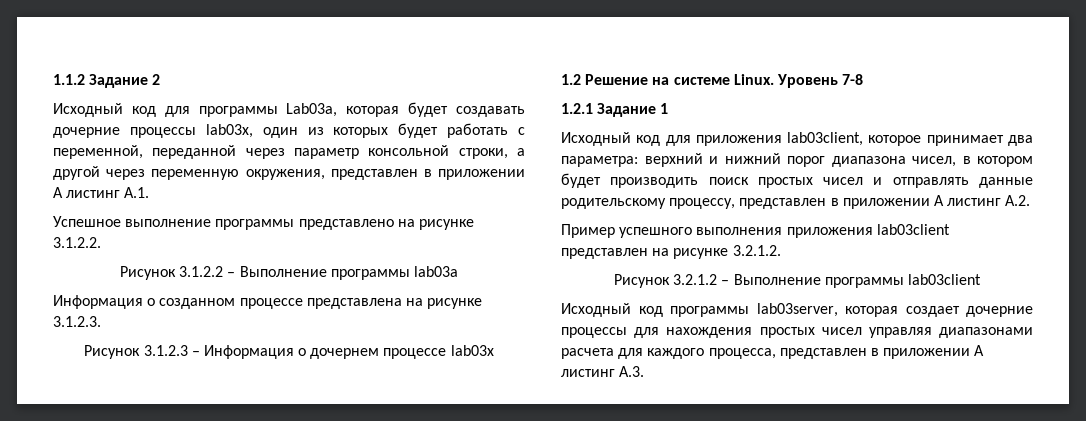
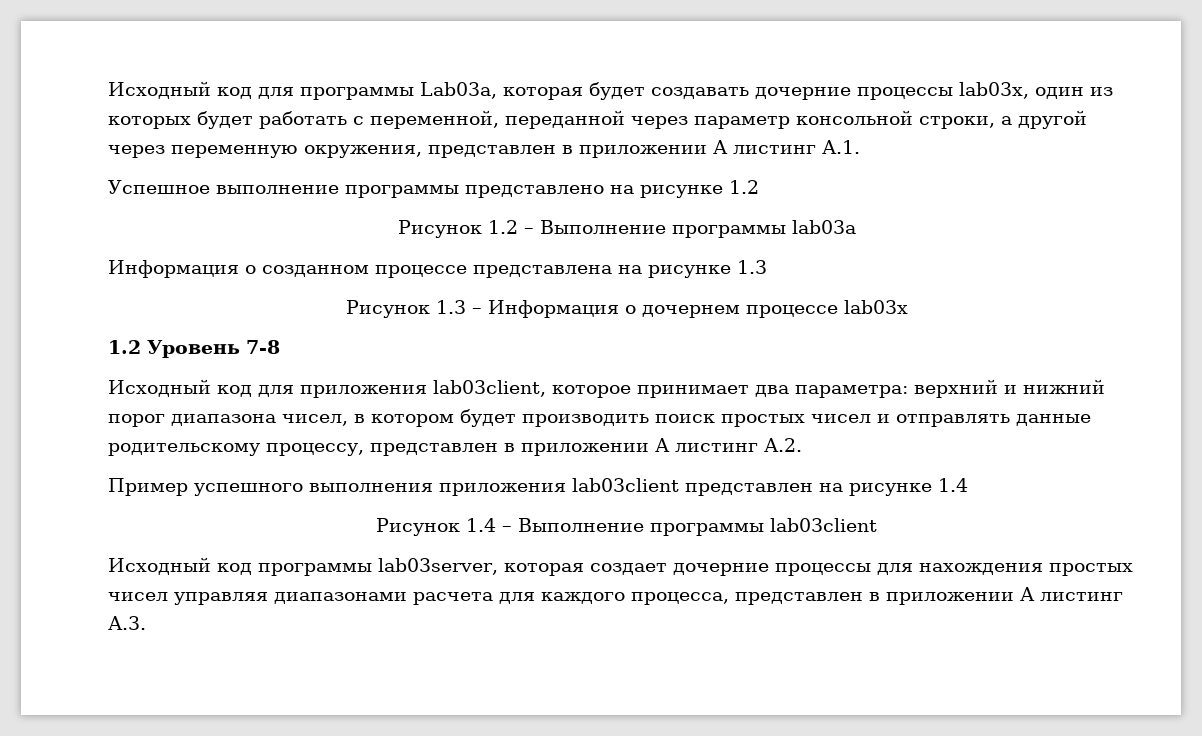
[53,74,161,88] 1.1.2 Задание 2 // -> (108, 90) none
[53,237,101,248] [120,266,224,280] 3.1.2.2. // Рисунок 3.1.2.2 -> [729,180,759,194] [397,220,518,238] 1.2 // Рисунок 1.2
[53,316,101,327] [84,345,188,359] 3.1.2.3. // Рисунок 3.1.2.3 -> [737,260,767,274] [345,300,466,318] 1.3 // Рисунок 1.3
[585,74,774,85] Решение на системе Linux. -> (141, 347) none
[561,103,669,117] // 1.2.1 Задание 1 -> (280, 347) none
[732,245,781,256] [614,274,718,288] 3.2.1.2. // Рисунок 3.2.1.2 -> [938,478,968,492] [376,518,496,536] 1.4 // Рисунок 1.4

